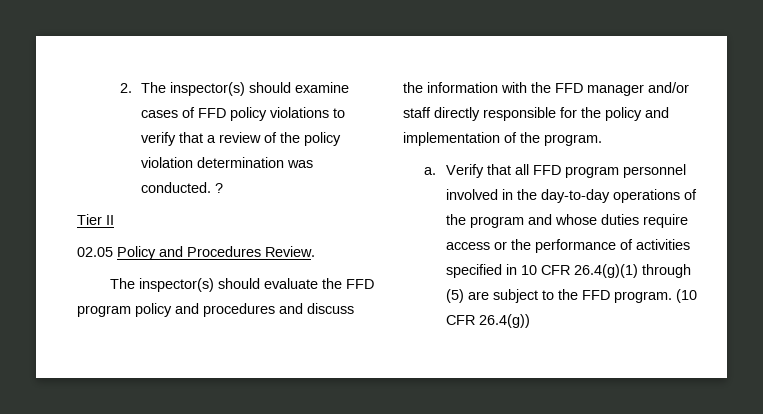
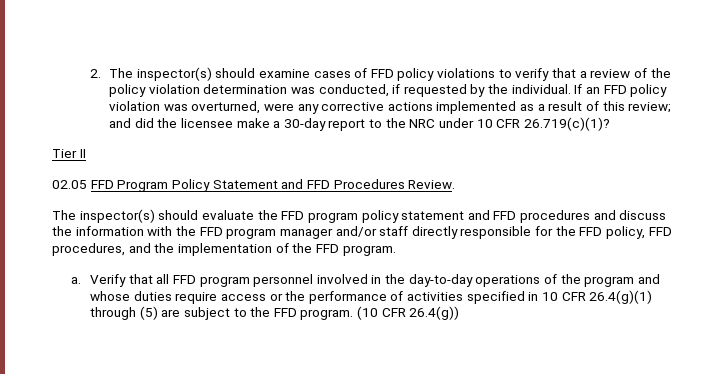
[141,182,224,193] [77,214,114,225] [77,246,183,260] conducted. ? // Tier II // 02.05 Policy and -> [318,84,668,97] [108,101,672,114] [108,117,610,131] [52,149,86,158] [52,179,330,192] conducted, if requested by the individual. If an FFD policy violation was overturned, were any corrective actions implemented as a result of this review; and did the licensee make a 30-day report to the NRC under 10 CFR 26.719(c)(1)? // Tier II // 02.05 FFD Program Policy Statement and FFD
[175,303,199,314] and -> [401,210,517,220] statement and FFD
(583, 88) none -> [226,228,277,239] program
[605,107,669,121] policy and -> [579,226,672,239] [52,243,175,256] FFD policy, FFD procedures, and the
(540, 137) none -> [315,244,339,253] FFD

